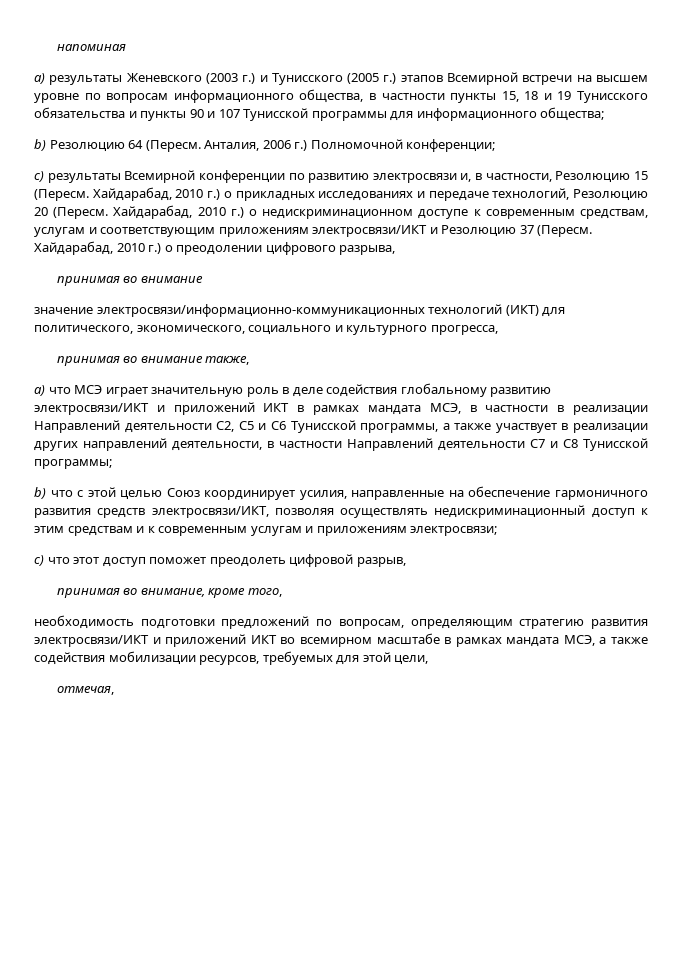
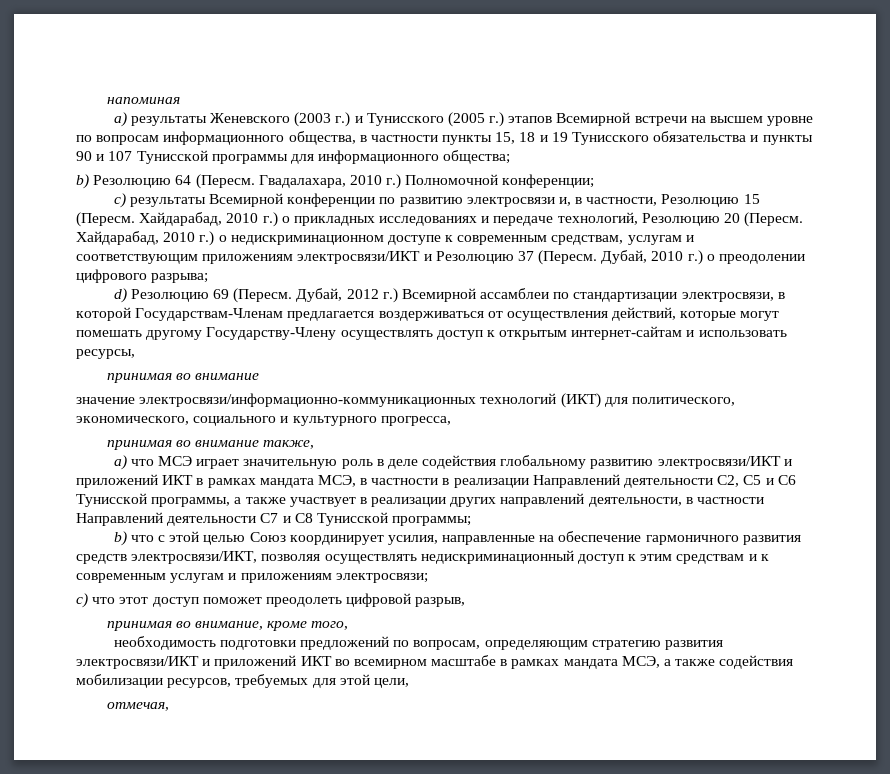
[204,140,291,151] Анталия, 2006 -> [258,175,382,188] Гвадалахара, 2010
[34,241,113,255] Хайдарабад, -> [601,250,648,264] Дубай,
[339,245,396,255] разрыва, -> [151,273,209,283] [113,288,785,303] [76,307,780,321] [76,326,787,340] [76,349,135,359] разрыва; // d) Резолюцию 69 (Пересм. Дубай, 2012 г.) Всемирной ассамблеи по стандартизации электросвязи, в которой Государствам-Членам предлагается воздерживаться от осуществления действий, которые могут помешать другому Государству-Члену осуществлять доступ к открытым интернет-сайтам и использовать ресурсы,

